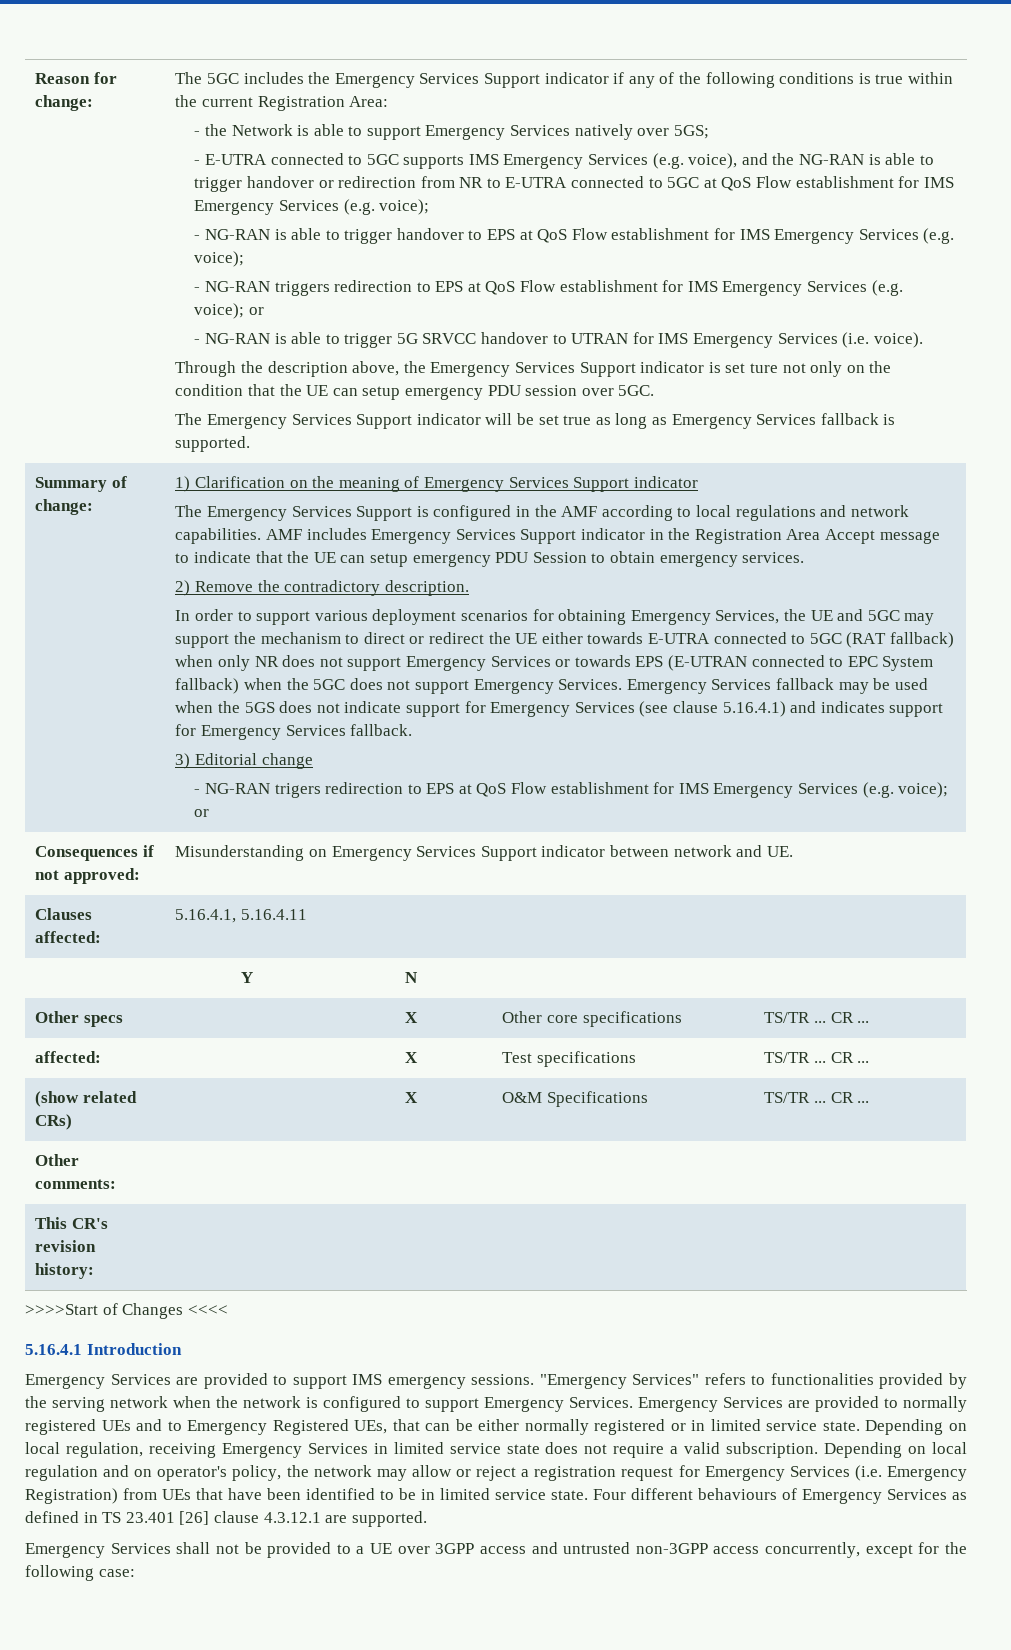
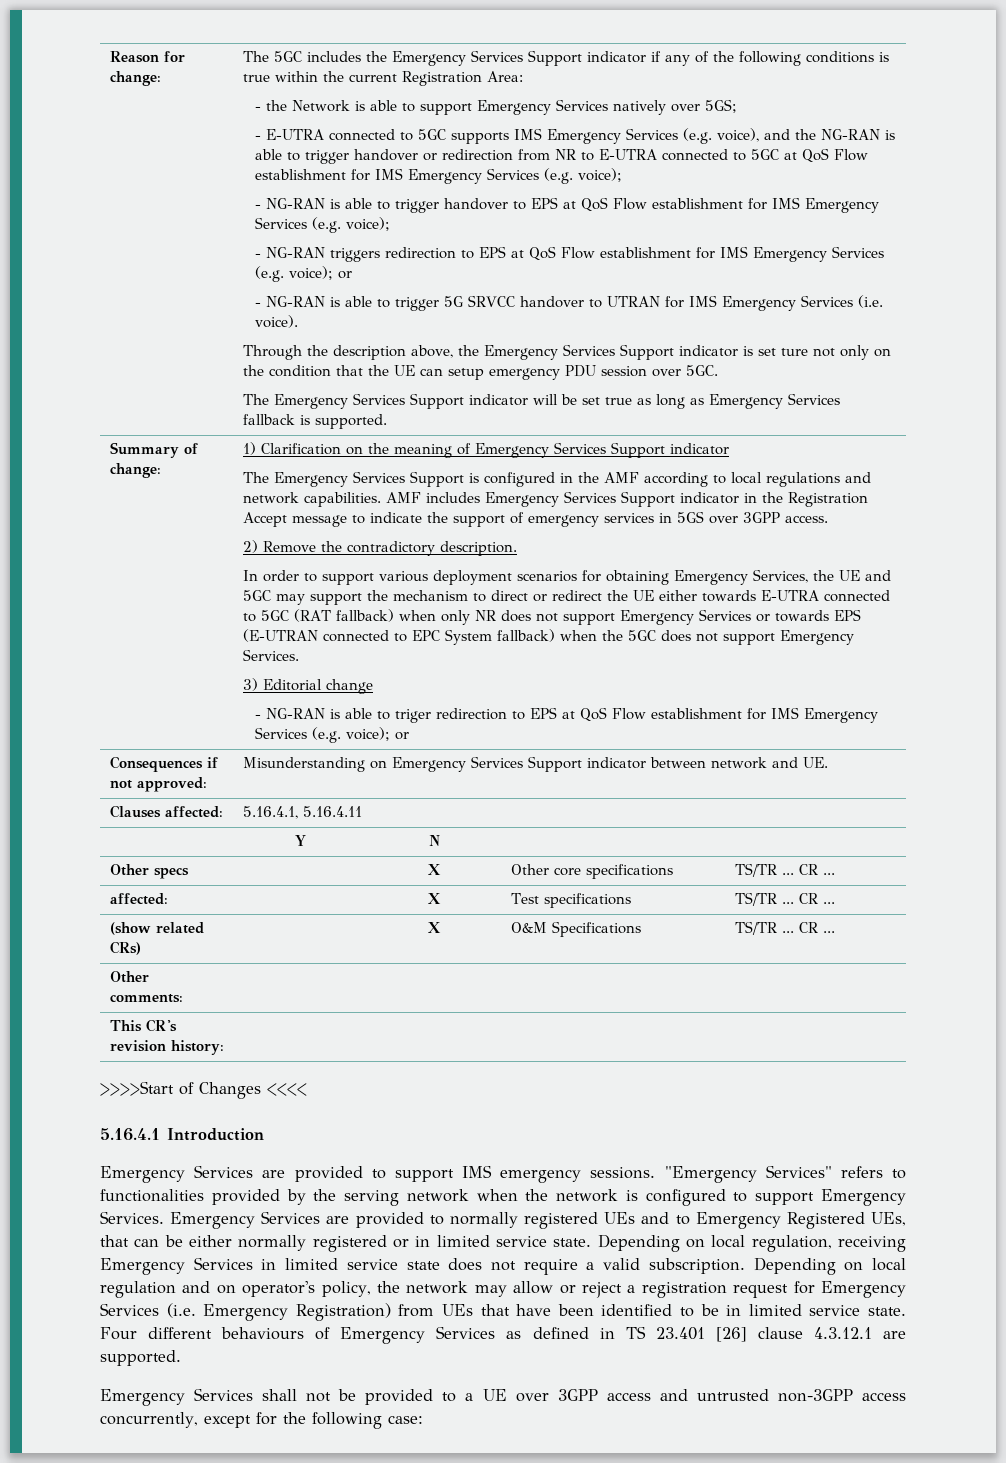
[786,529,821,540] Area -> (868, 499) none
[255,551,805,567] that the UE can setup emergency PDU Session to obtain emergency services. -> [426,511,828,527] the support of emergency services in 5GS over 3GPP access.
[626,678,928,694] [175,701,944,717] [175,724,413,740] Emergency Services fallback may be used when the 5GS does not indicate support for Emergency Services (see clause 5.16.4.1) and indicates support for Emergency Services fallback. -> (299, 655) none
[274,783,321,798] trigers -> [329,708,431,723] is able to triger

